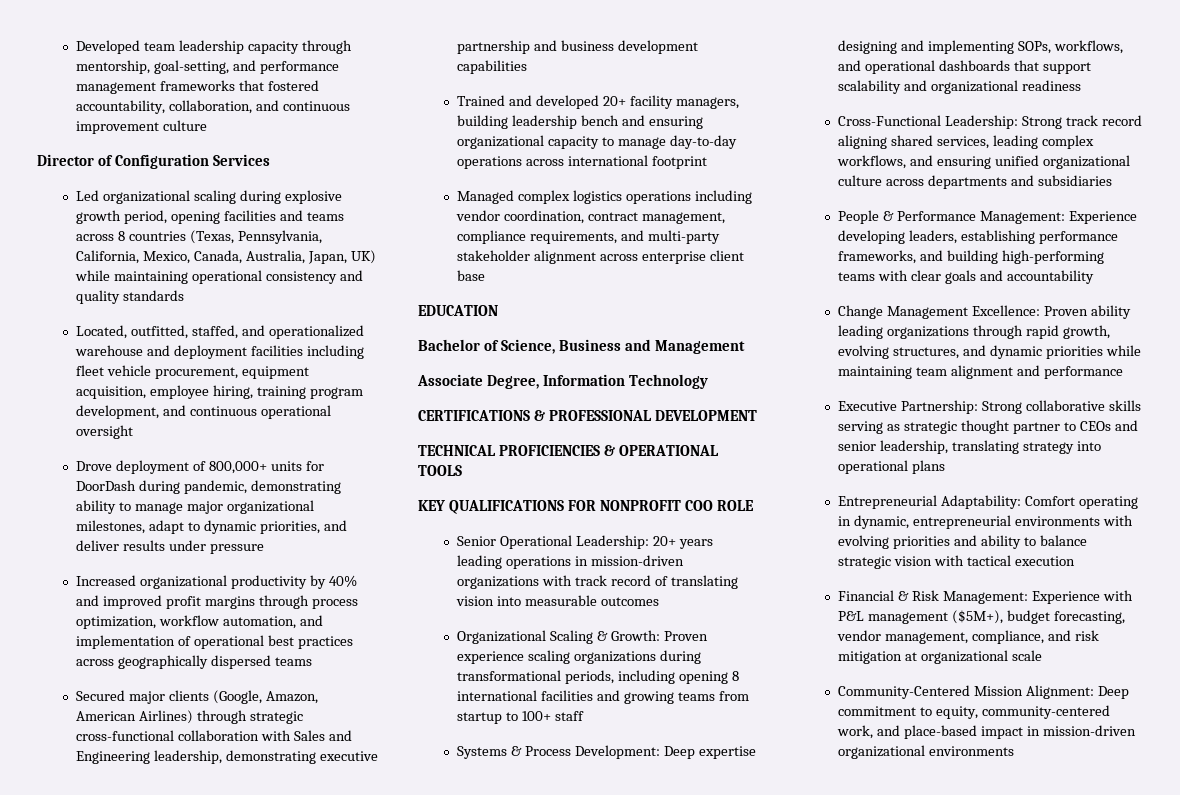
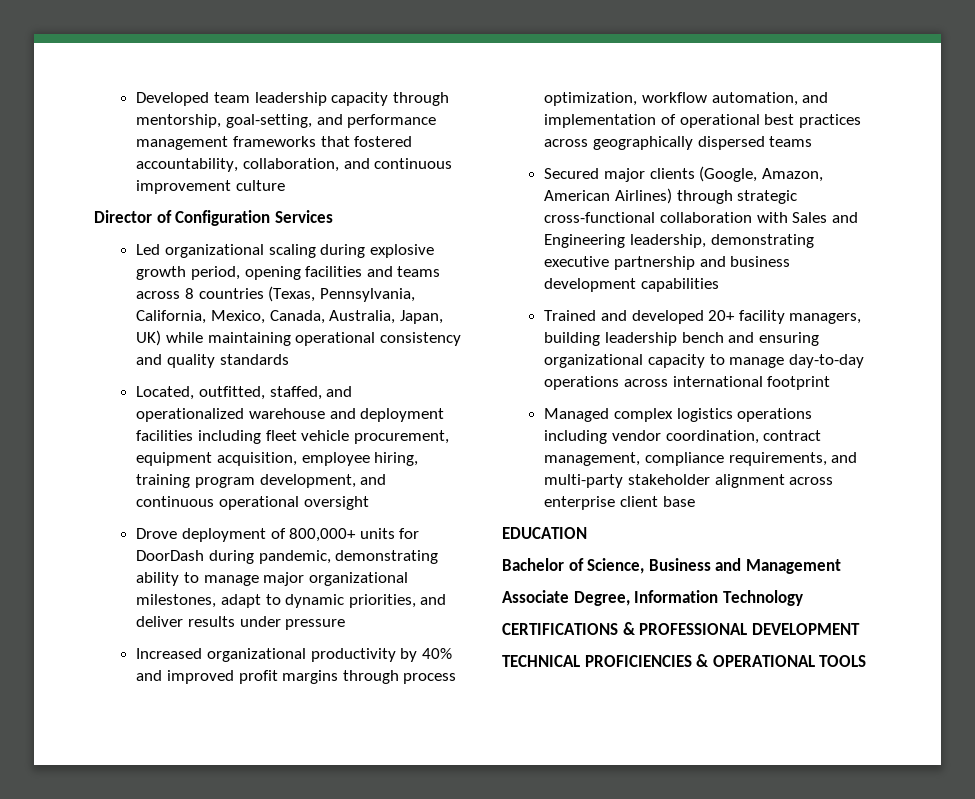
[418,500,754,514] [457,535,714,549] [457,555,685,569] [457,575,739,589] [456,595,660,606] [457,630,709,644] [457,650,702,664] [457,670,740,684] [457,690,750,704] [457,711,585,724] [457,745,757,759] [838,40,1124,54] [838,60,1092,74] [838,80,1082,94] [838,115,1143,129] [838,135,1095,149] [837,155,1131,169] [838,175,1113,189] [838,210,1138,224] [838,230,1119,244] [838,250,1105,264] [838,270,1095,284] [838,305,1132,319] [838,325,1111,339] [838,345,1142,359] [838,365,1124,379] [838,400,1142,414] [838,420,1138,434] [838,440,1102,454] [838,460,946,474] [838,495,1139,509] [838,515,1134,529] [838,535,1088,549] [838,555,1076,569] [838,590,1134,604] [838,610,1126,624] [837,630,1100,644] [838,650,1043,664] [838,685,1130,699] [838,705,1111,719] [837,725,1137,739] [838,745,1015,759] // KEY QUALIFICATIONS FOR NONPROFIT COO ROLE // Senior Operational Leadership: 20+ years leading operations in mission-driven organizations with track record of translating vision into measurable outcomes // Organizational Scaling & Growth: Proven experience scaling organizations during transformational periods, including opening 8 international facilities and growing teams from startup to 100+ staff // Systems & Process Development: Deep expertise designing and implementing SOPs, workflows, and operational dashboards that support scalability and organizational readiness // Cross-Functional Leadership: Strong track record aligning shared services, leading complex workflows, and ensuring unified organizational culture across departments and subsidiaries // People & Performance Management: Experience developing leaders, establishing performance frameworks, and building high-performing teams with clear goals and accountability // Change Management Excellence: Proven ability leading organizations through rapid growth, evolving structures, and dynamic priorities while maintaining team alignment and performance // Executive Partnership: Strong collaborative skills serving as strategic thought partner to CEOs and senior leadership, translating strategy into operational plans // Entrepreneurial Adaptability: Comfort operating in dynamic, entrepreneurial environments with evolving priorities and ability to balance strategic vision with tactical execution // Financial & Risk Management: Experience with P&L management ($5M+), budget forecasting, vendor management, compliance, and risk mitigation at organizational scale // Community-Centered Mission Alignment: Deep commitment to equity, community-centered work, and place-based impact in mission-driven organizational environments -> (867, 661) none

